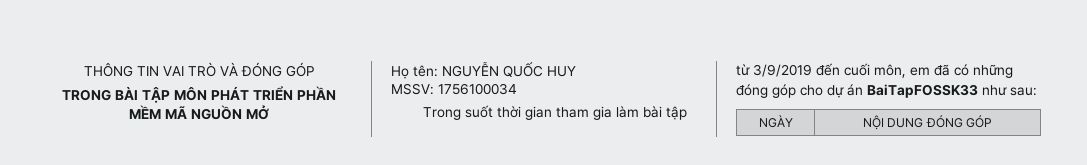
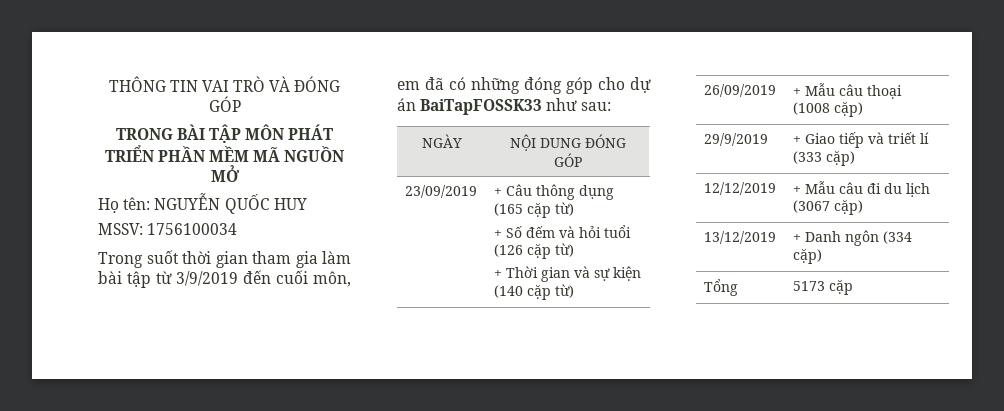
(993, 121) none -> [405,185,478,198] [494,184,615,200] [494,202,575,218] [494,225,632,238] [494,243,575,259] [494,266,642,282] [494,284,575,300] [704,84,777,97] [793,83,903,99] [793,101,864,117] [704,133,769,146] [793,132,930,148] [793,150,856,166] [704,182,777,195] [793,181,931,197] [793,199,864,215] [704,231,777,244] [793,230,913,246] [793,248,823,264] [704,279,739,296] [793,279,854,295] // 23/09/2019 | + Câu thông dụng (165 cặp từ) // + Số đếm và hỏi tuổi (126 cặp từ) // + Thời gian và sự kiện (140 cặp từ) // 26/09/2019 | + Mẫu câu thoại (1008 cặp) // 29/9/2019 | + Giao tiếp và triết lí (333 cặp) // 12/12/2019 | + Mẫu câu đi du lịch (3067 cặp) // 13/12/2019 | + Danh ngôn (334 cặp) // Tổng | 5173 cặp

